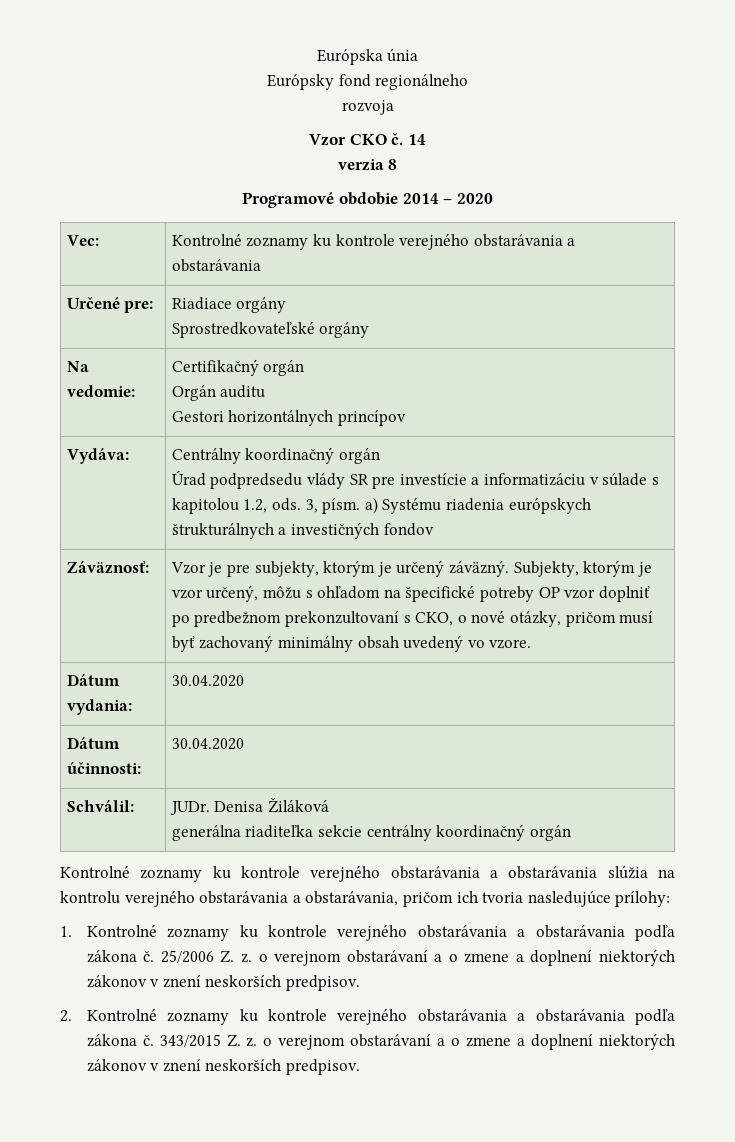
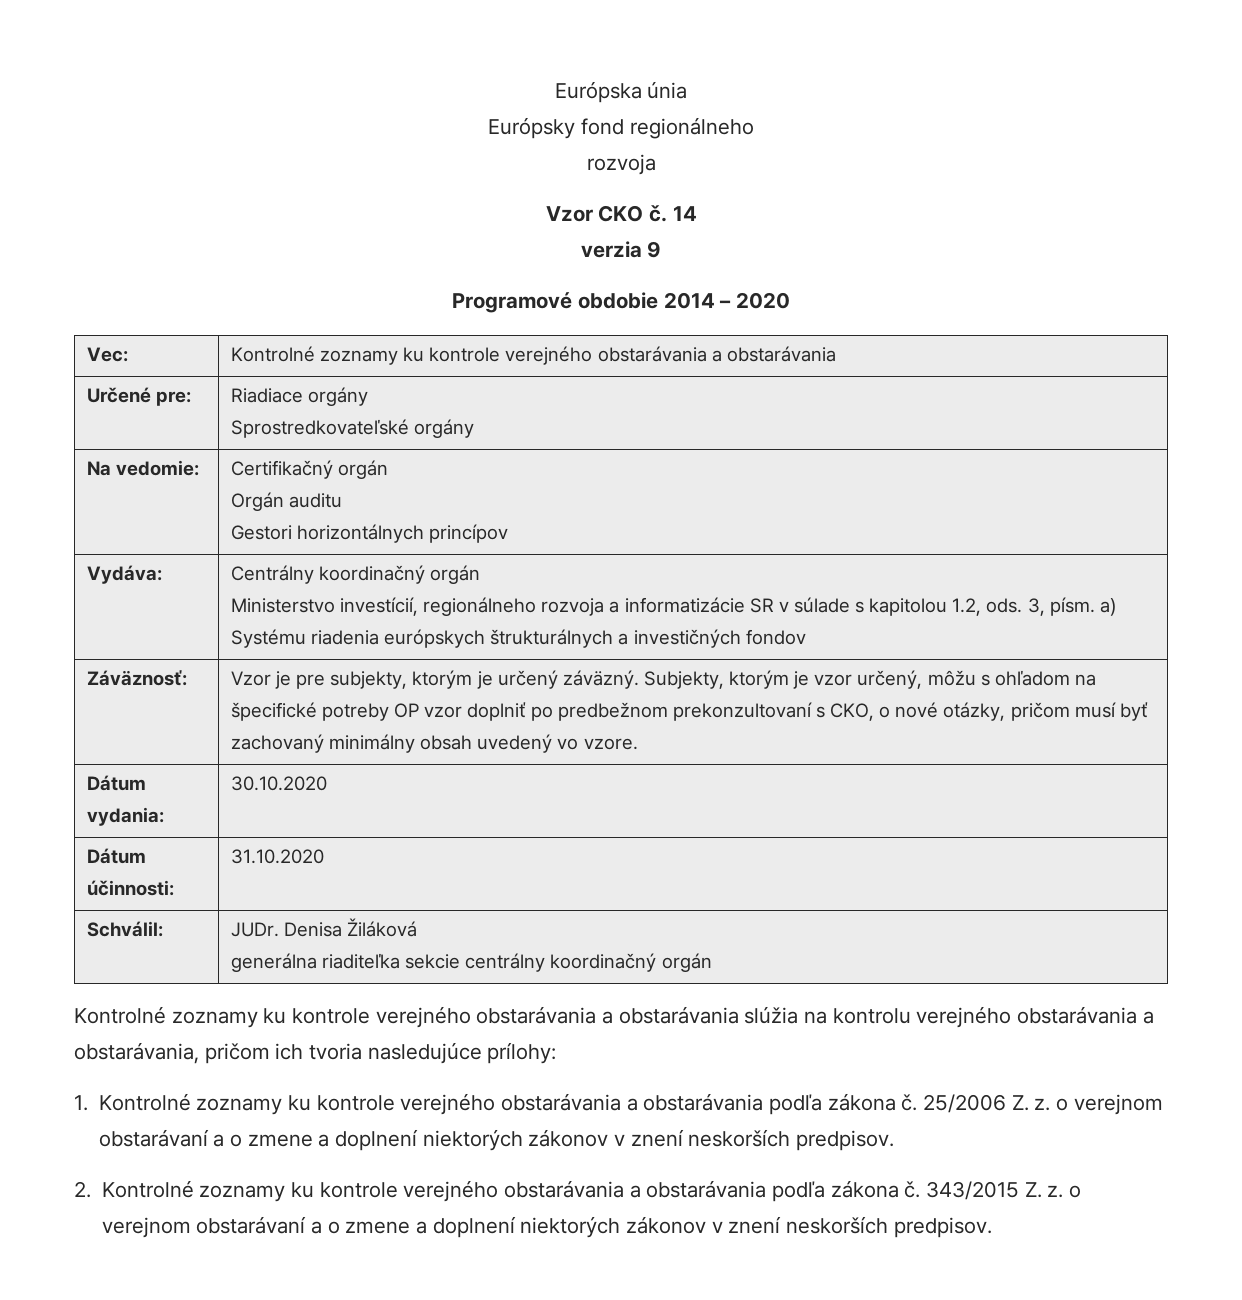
[388,159,398,170] 8 -> [647,241,662,258] 9
[171,470,585,489] Úrad podpredsedu vlády SR pre investície a informatizáciu -> [230,597,774,616] Ministerstvo investícií, regionálneho rozvoja a informatizácie SR
[171,675,244,687] 30.04.2020 -> [230,776,327,791] 30.10.2020
[171,738,244,750] 30.04.2020 -> [230,849,324,864] 31.10.2020

